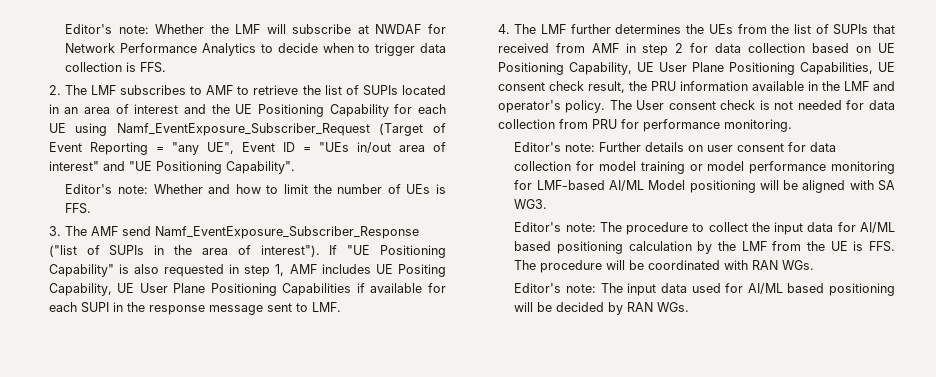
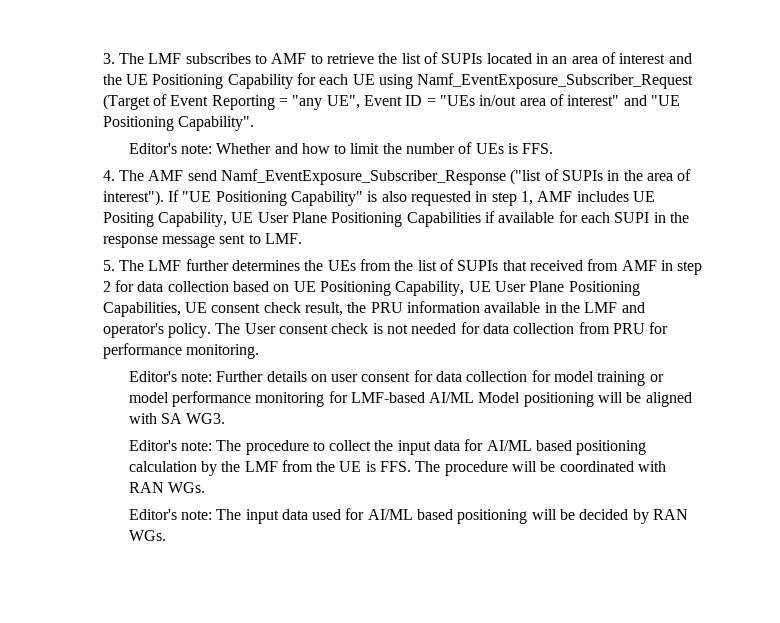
[65,24,446,34] [65,43,446,56] [65,62,167,73] [48,85,61,95] Editor's note: Whether the LMF will subscribe at NWDAF for Network Performance Analytics to decide when to trigger data collection is FFS. // 2. -> [102,53,115,64] 3.
[48,226,61,236] 3. -> [102,170,115,181] 4.
[497,24,510,34] 4. -> [102,260,115,271] 5.

